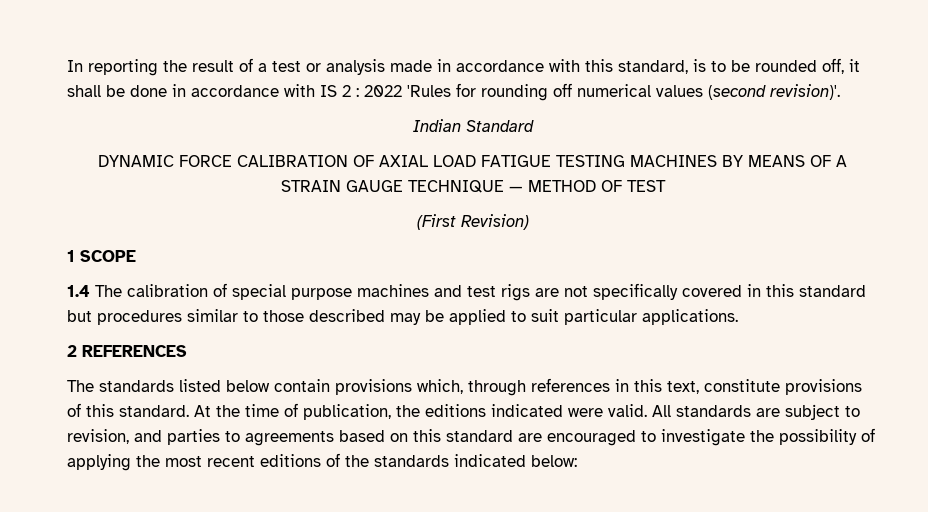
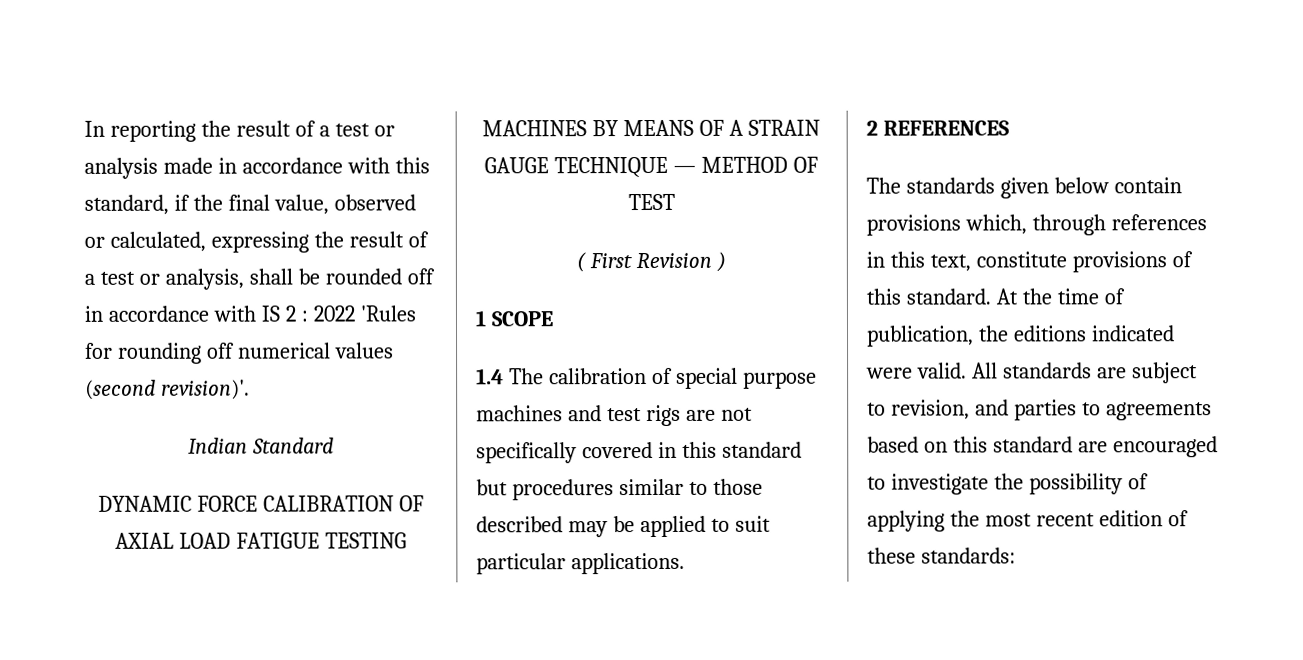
[693,58,860,74] [67,85,167,97] is to be rounded off, it shall be done -> [173,194,416,215] [84,231,429,253] [84,268,435,290] if the final value, observed or calculated, expressing the result of a test or analysis, shall be rounded off
[416,214,529,230] (First Revision) -> [576,251,726,273] ( First Revision )
[179,379,221,392] listed -> [999,177,1049,199] given
[260,453,577,467] editions of the standards indicated below: -> [1098,510,1189,527] [867,547,1016,564] edition of these standards:

